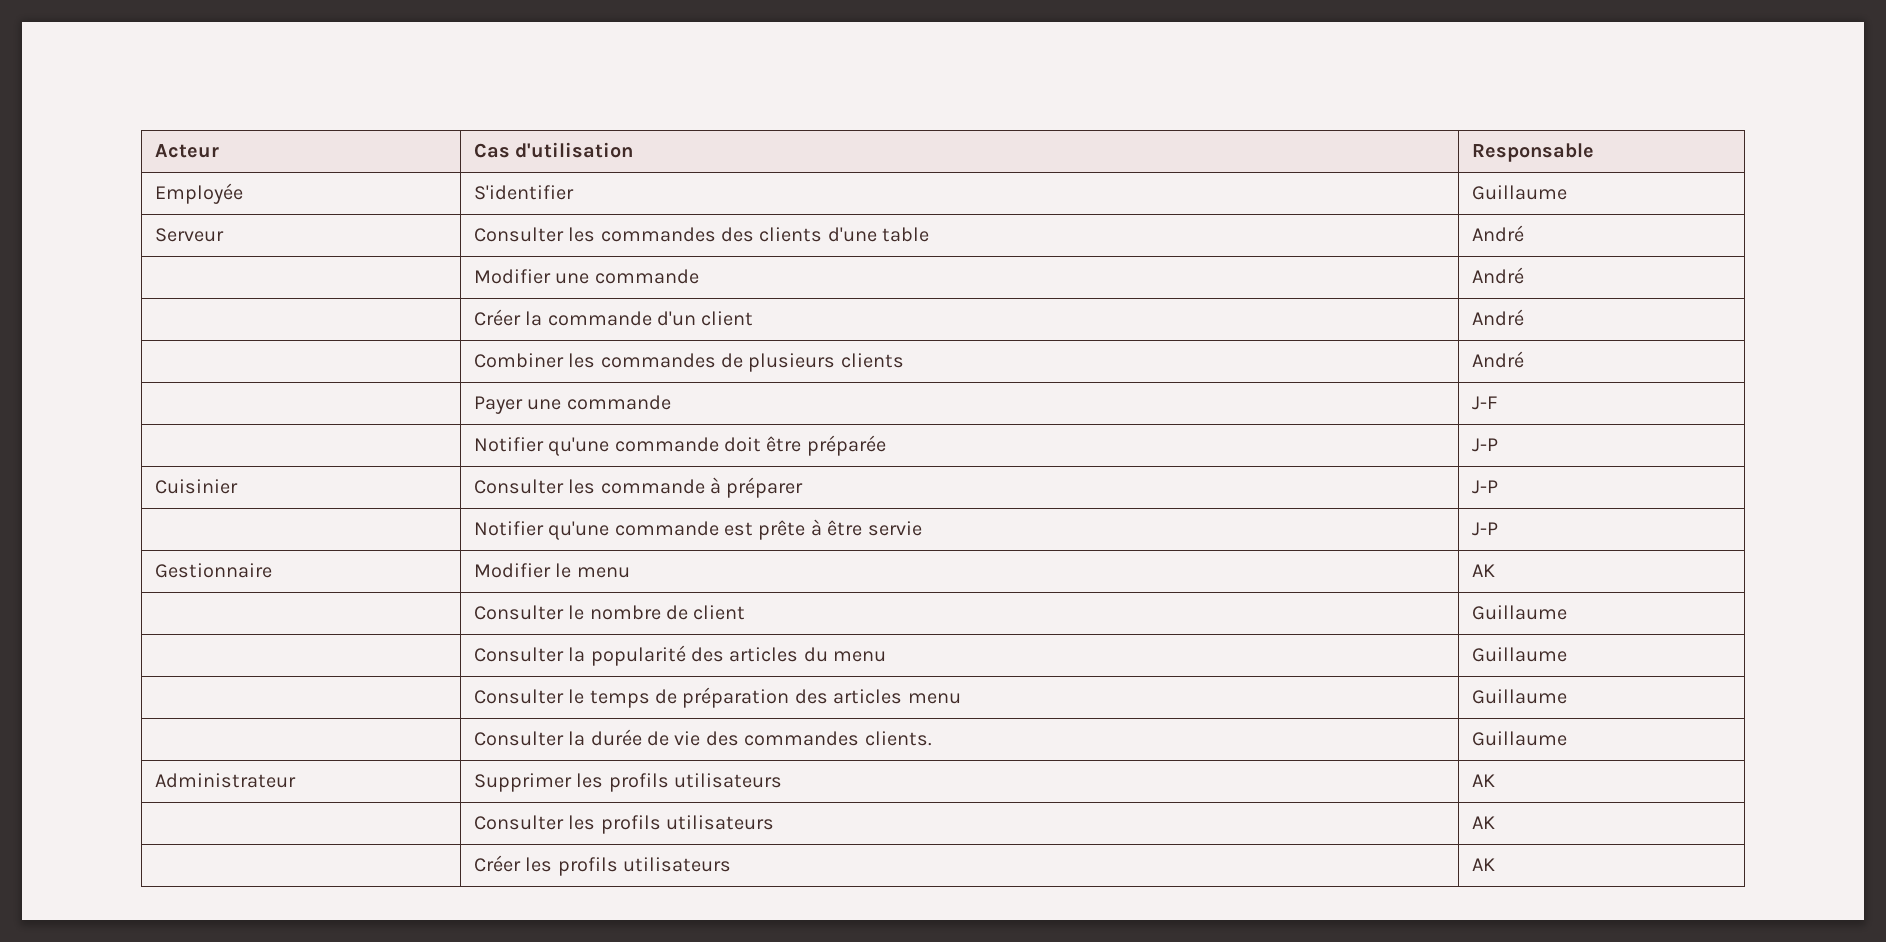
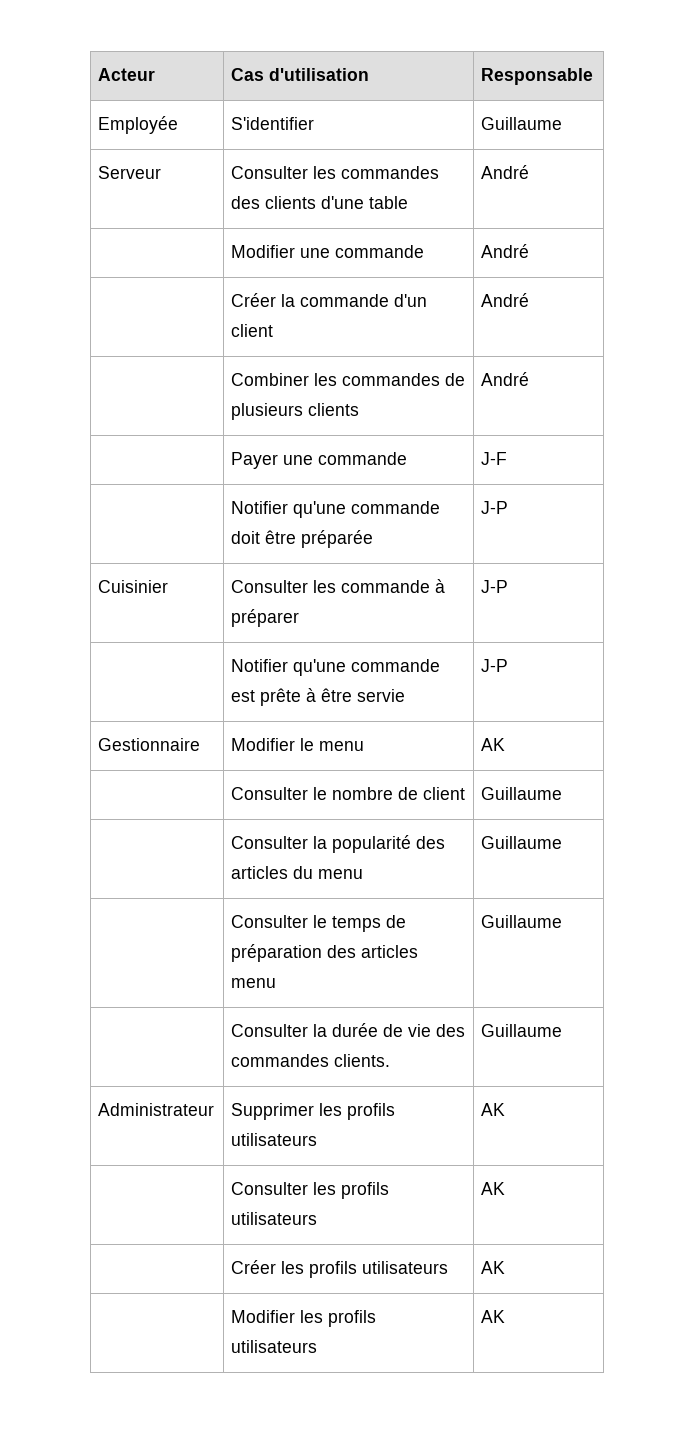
(1495, 864) none -> [231,1310,377,1327] [231,1340,318,1353] [481,1310,506,1323] // | Modifier les profils utilisateurs | AK

